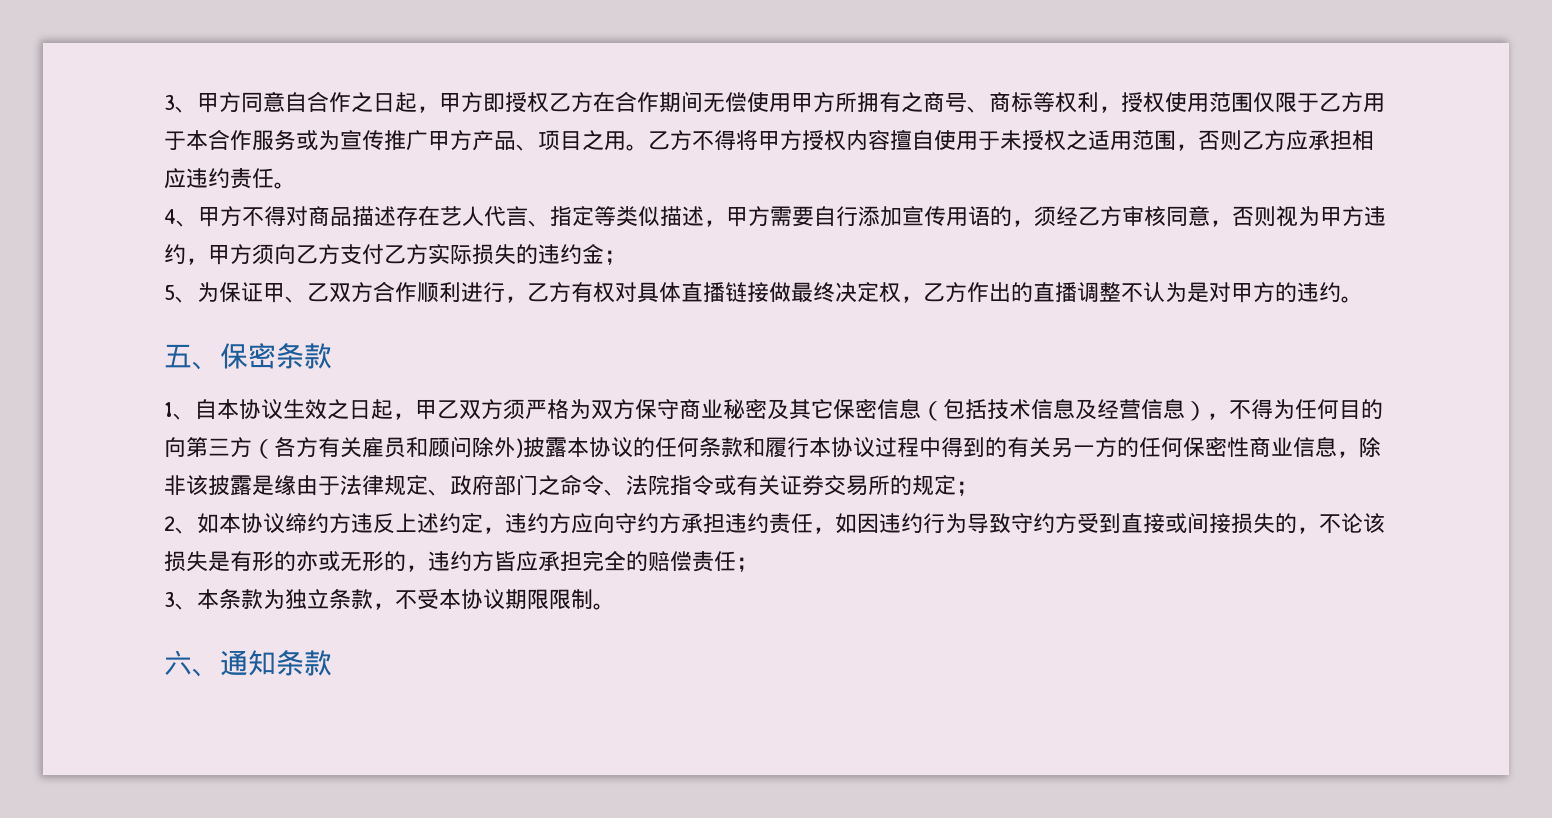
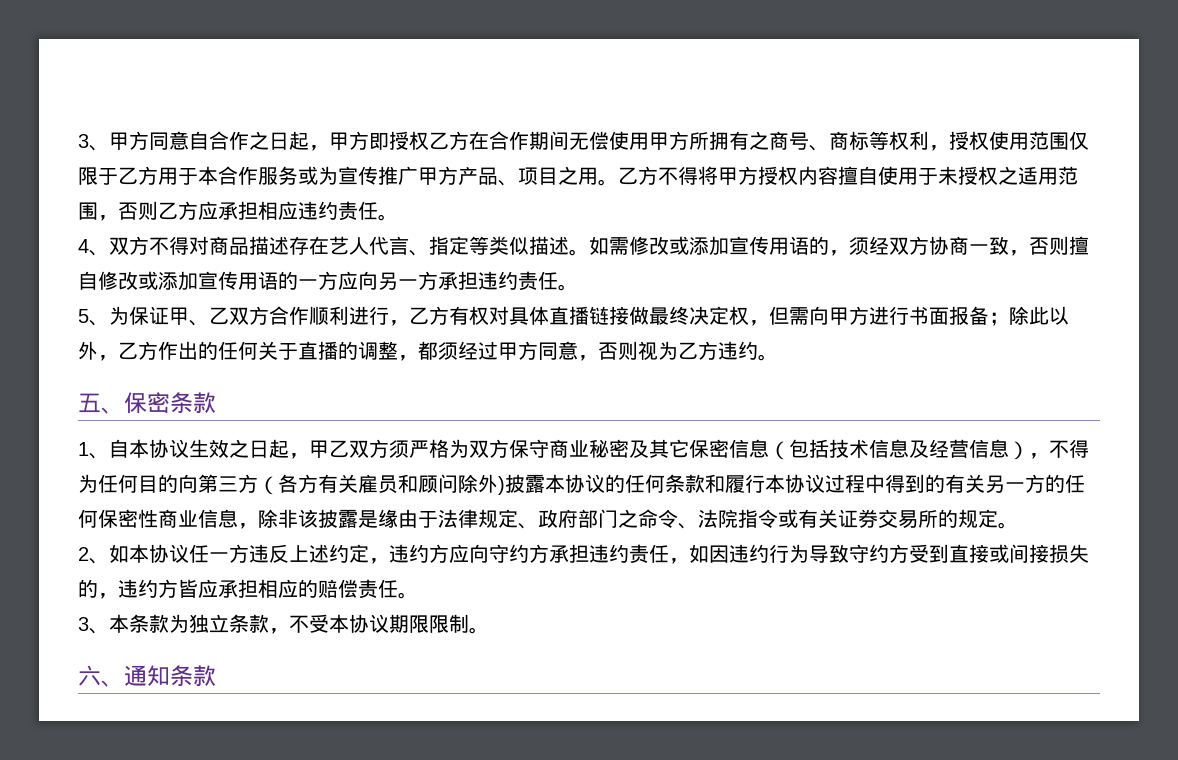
[198,206,220,227] 甲 -> [109,237,129,255] 双
[704,206,858,227] ，甲方需要自行 -> [569,236,689,256] 。如需修改或
[1078,205,1386,227] [164,244,626,265] 乙方审核同意，否则视为甲方违约，甲方须向乙方支付乙方实际损失的违约金； -> [889,236,1089,256] [78,271,578,291] 双方协商一致，否则擅自修改或添加宣传用语的一方应向另一方承担违约责任。
[923,282,1297,303] 乙方作出的直播调整不认为是对甲方的 -> [769,306,1069,326] [78,341,718,361] 但需向甲方进行书面报备；除此以外，乙方作出的任何关于直播的调整，都须经过甲方同意，否则视为乙方
[956,481,978,496] ； -> [998,522,1018,529] 。
[285,513,329,533] 缔约 -> [189,544,229,563] 任一
[1319,513,1385,533] [164,551,428,572] 不论该损失是有形的亦或无形的， -> (118, 596) none
[582,550,626,571] 完全 -> [258,579,298,598] 相应
[736,557,758,572] ； -> [398,592,418,599] 。

